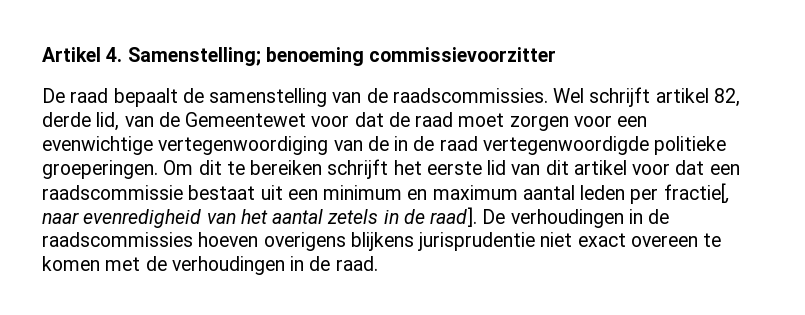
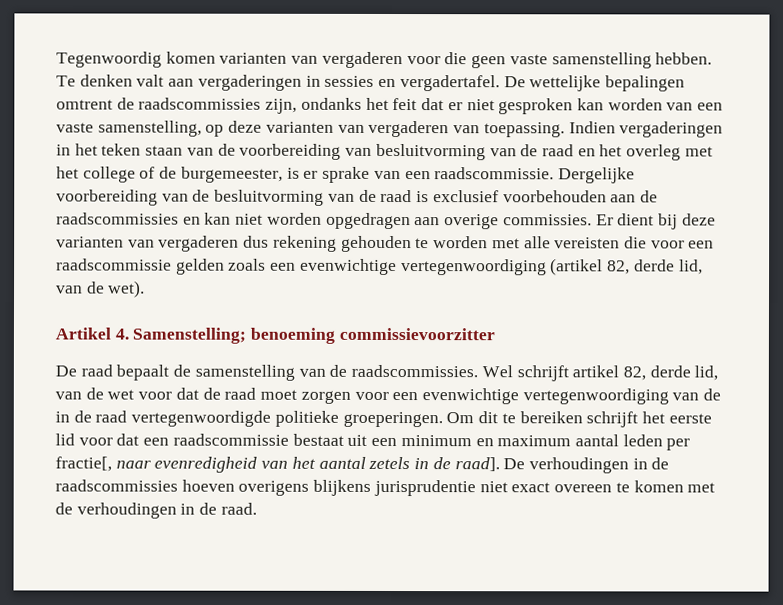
(42, 54) none -> [56,51,713,69] [56,74,685,92] [56,97,724,115] [56,120,724,138] [56,143,713,161] [56,166,635,184] [56,189,658,206] [56,212,716,230] [56,235,715,253] [56,258,703,276] [56,280,146,298] Tegenwoordig komen varianten van vergaderen voor die geen vaste samenstelling hebben. Te denken valt aan vergaderingen in sessies en vergadertafel. De wettelijke bepalingen omtrent de raadscommissies zijn, ondanks het feit dat er niet gesproken kan worden van een vaste samenstelling, op deze varianten van vergaderen van toepassing. Indien vergaderingen in het teken staan van de voorbereiding van besluitvorming van de raad en het overleg met het college of de burgemeester, is er sprake van een raadscommissie. Dergelijke voorbereiding van de besluitvorming van de raad is exclusief voorbehouden aan de raadscommissies en kan niet worden opgedragen aan overige commissies. Er dient bij deze varianten van vergaderen dus rekening gehouden te worden met alle vereisten die voor een raadscommissie gelden zoals een evenwichtige vertegenwoordiging (artikel 82, derde lid, van de wet). //
[185,112,307,127] Gemeentewet -> [107,389,135,400] wet
[511,160,627,175] van dit artikel -> (75, 439) none

